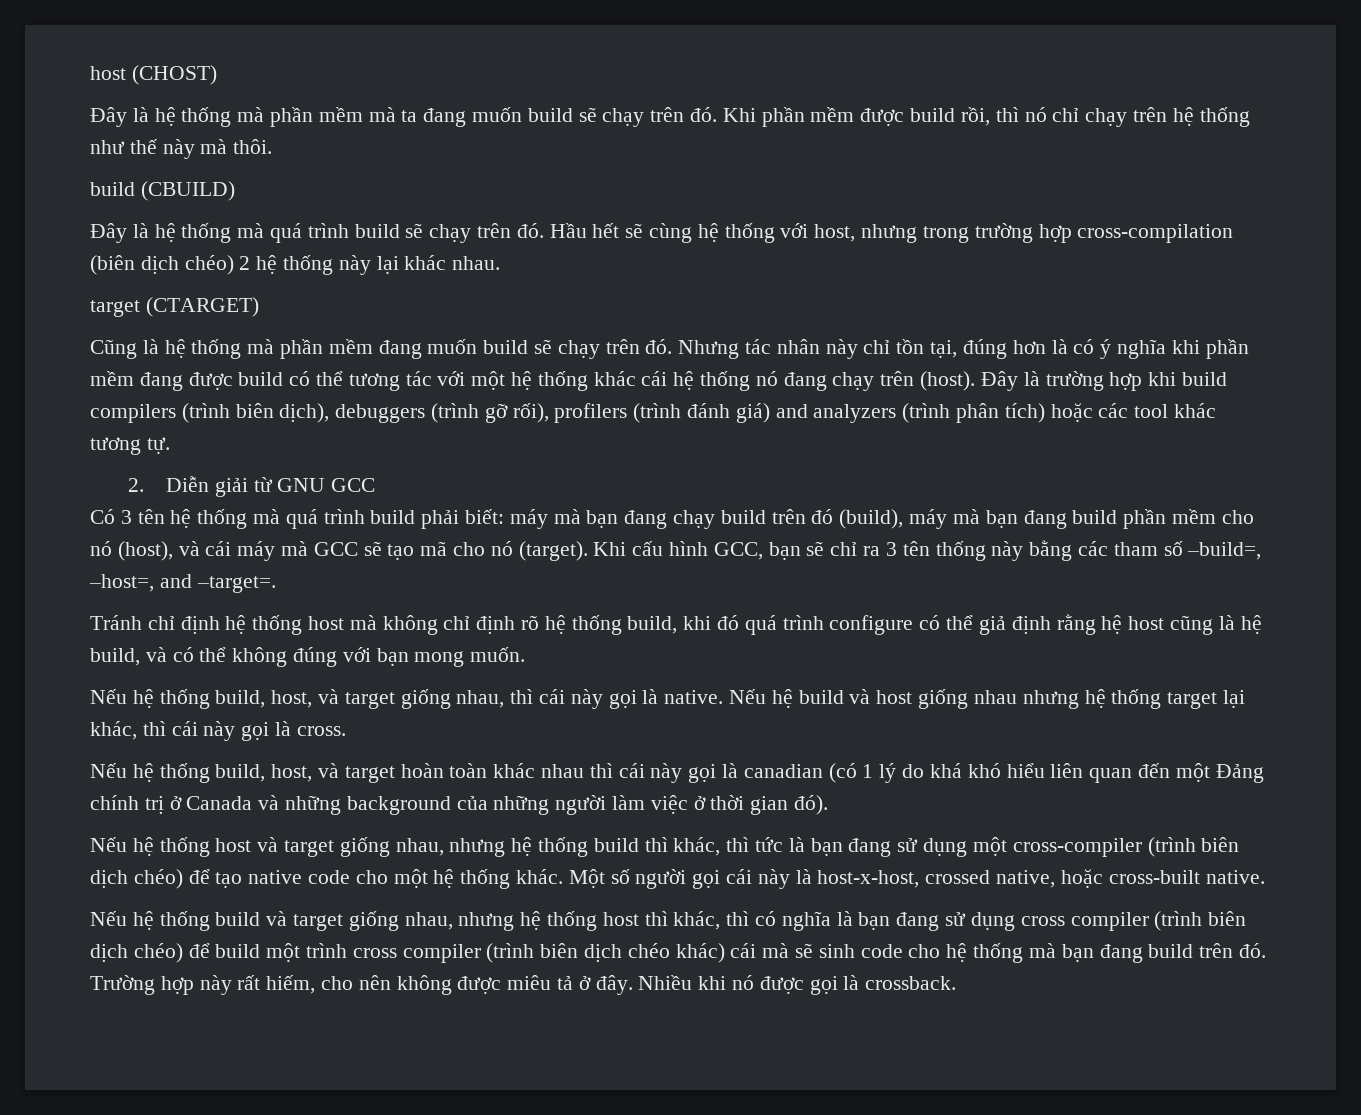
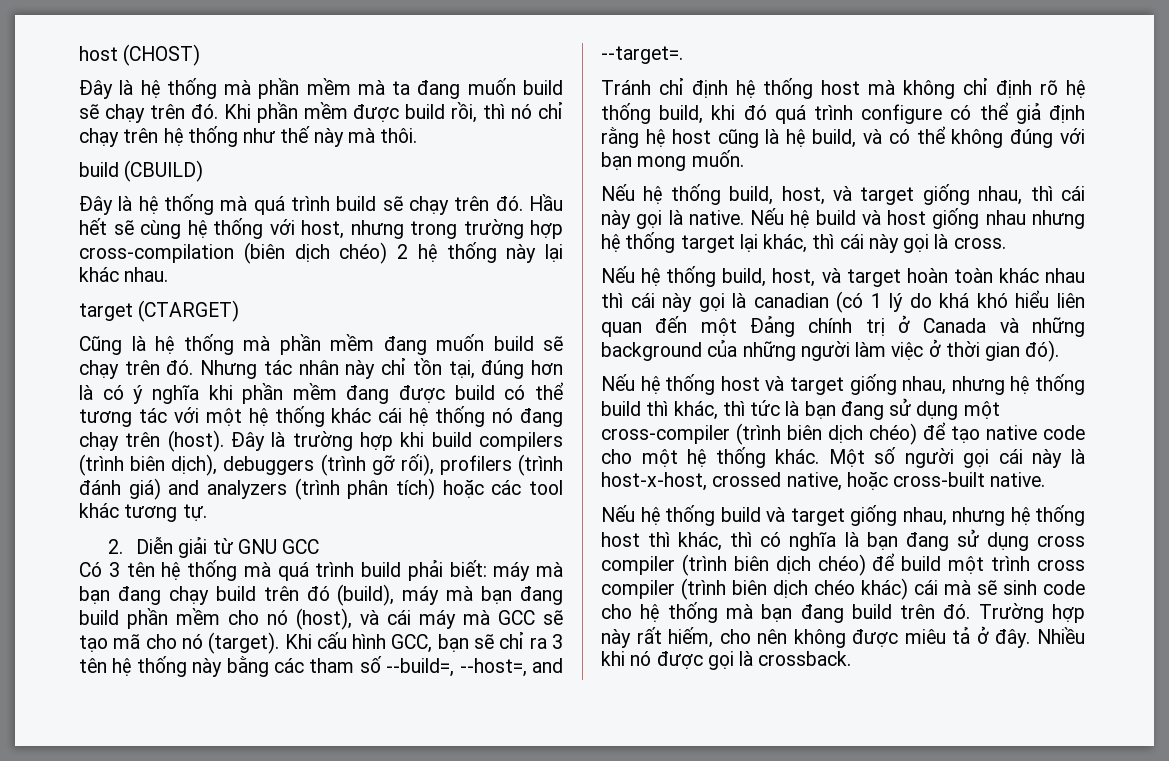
(930, 548) none -> [112,658,132,676] hệ
[1187,542,1262,560] [89,574,276,593] –build=, –host=, and –target=. -> [386,658,563,677] [601,46,683,64] --build=, --host=, and --target=.

